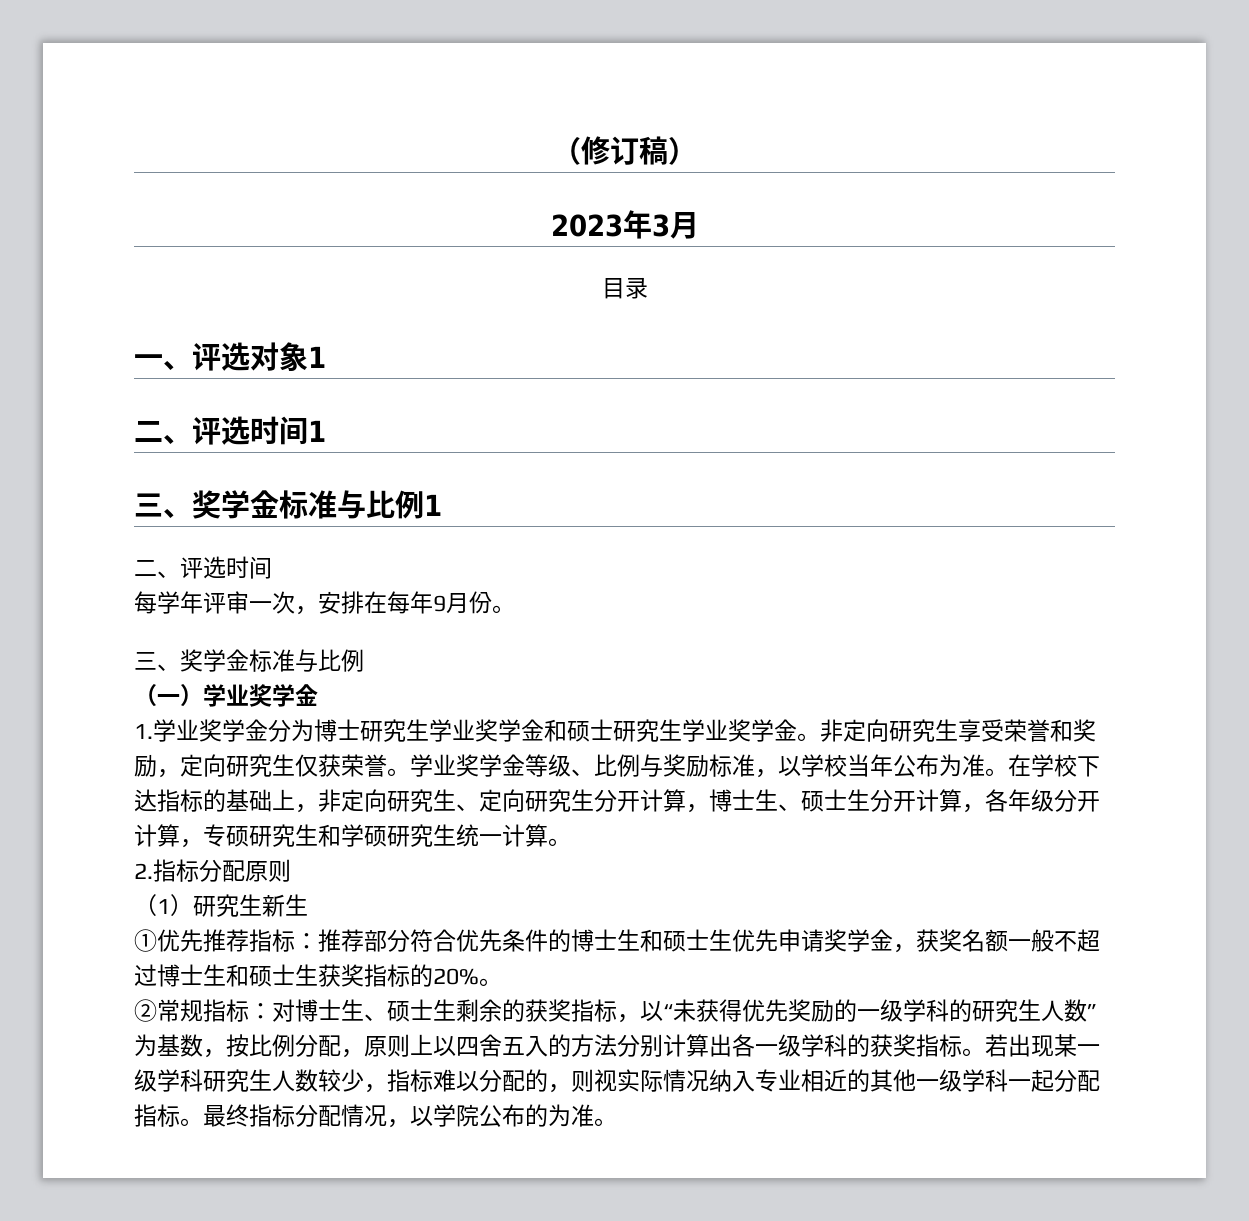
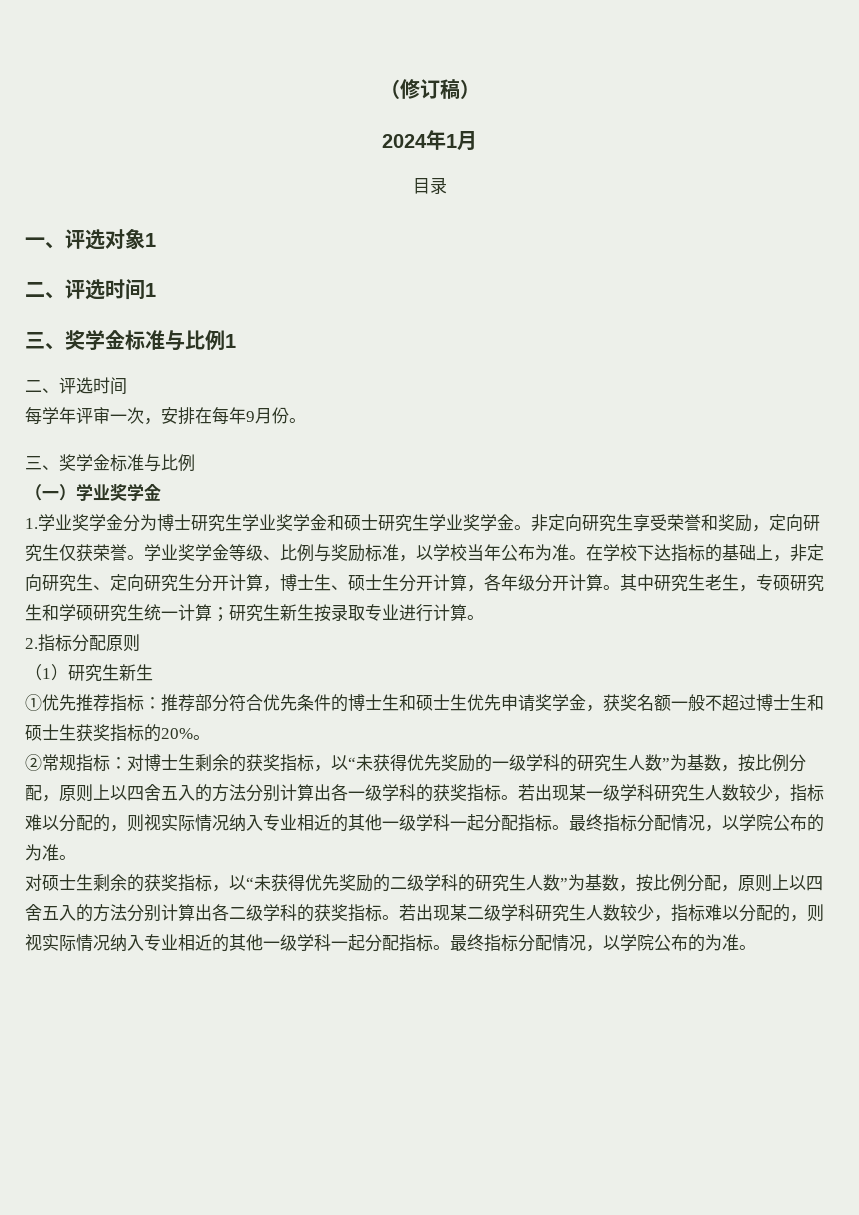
[550,210,670,239] 2023年3 -> [382,130,457,150] 2024年1
(180, 835) none -> [603,574,739,592] 。其中研究生老生
(548, 835) none -> [212,604,467,622] ；研究生新生按录取专业进行计算
[364,999,456,1022] 、硕士生 -> (195, 762) none
(617, 1122) none -> [25,874,823,892] [25,904,824,922] [25,934,756,952] // 对硕士生剩余的获奖指标，以“未获得优先奖励的二级学科的研究生人数”为基数，按比例分配，原则上以四舍五入的方法分别计算出各二级学科的获奖指标。若出现某二级学科研究生人数较少，指标难以分配的，则视实际情况纳入专业相近的其他一级学科一起分配指标。最终指标分配情况，以学院公布的为准。

